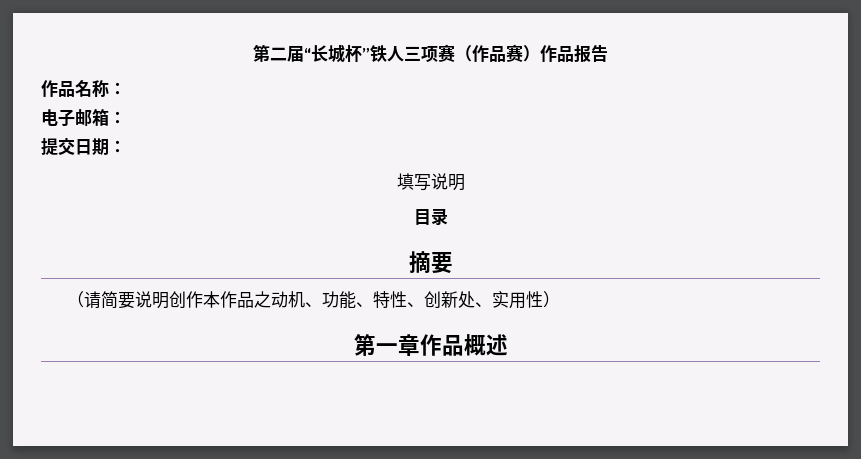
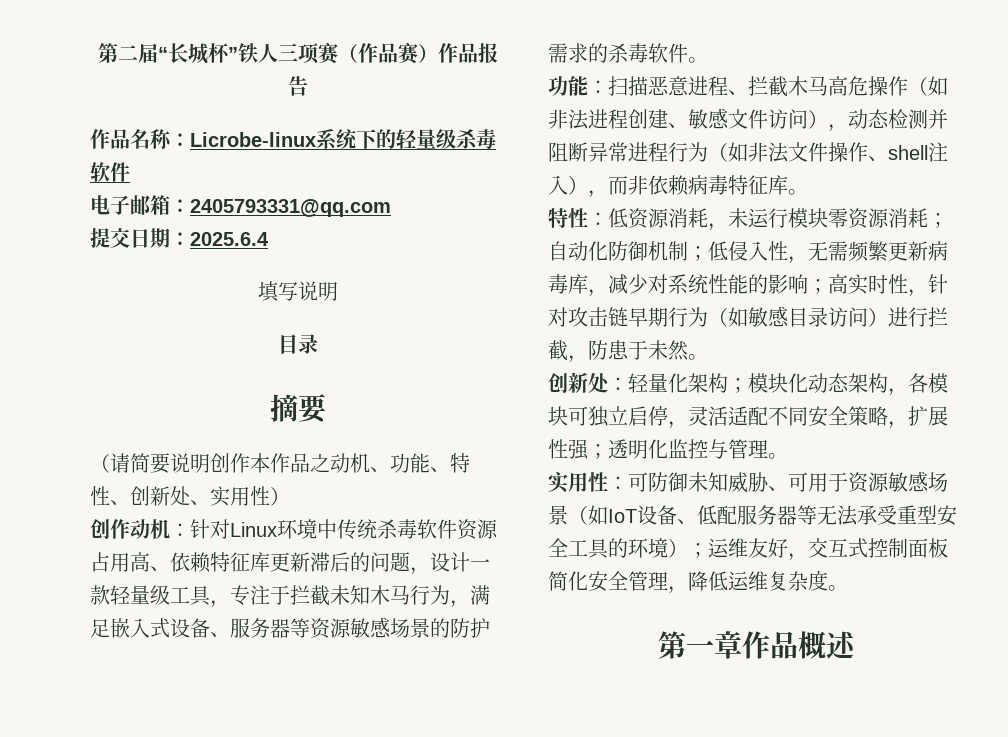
(126, 88) none -> [190,128,496,150] [90,162,130,182] Licrobe-linux系统下的轻量级杀毒软件
(126, 117) none -> [190,199,391,217] 2405793331@qq.com
(126, 146) none -> [190,232,269,246] 2025.6.4
(561, 299) none -> [90,519,498,540] [90,552,490,575] [90,585,490,608] [90,617,490,639] [548,43,708,63] [548,76,948,97] [548,108,948,132] [548,142,948,163] [548,175,808,198] [548,208,948,231] [548,241,948,264] [548,274,948,297] [548,306,948,327] [548,340,708,363] [548,372,948,396] [548,406,948,429] [548,439,788,460] [548,471,948,493] [548,505,957,526] [548,538,948,561] [548,570,848,594] // 创作动机：针对Linux环境中传统杀毒软件资源占用高、依赖特征库更新滞后的问题，设计一款轻量级工具，专注于拦截未知木马行为，满足嵌入式设备、服务器等资源敏感场景的防护需求的杀毒软件。 // 功能：扫描恶意进程、拦截木马高危操作（如非法进程创建、敏感文件访问），动态检测并阻断异常进程行为（如非法文件操作、shell注入），而非依赖病毒特征库。 // 特性：低资源消耗，未运行模块零资源消耗；自动化防御机制；低侵入性，无需频繁更新病毒库，减少对系统性能的影响；高实时性，针对攻击链早期行为（如敏感目录访问）进行拦截，防患于未然。 // 创新处：轻量化架构；模块化动态架构，各模块可独立启停，灵活适配不同安全策略，扩展性强；透明化监控与管理。 // 实用性：可防御未知威胁、可用于资源敏感场景（如IoT设备、低配服务器等无法承受重型安全工具的环境）；运维友好，交互式控制面板简化安全管理，降低运维复杂度。

